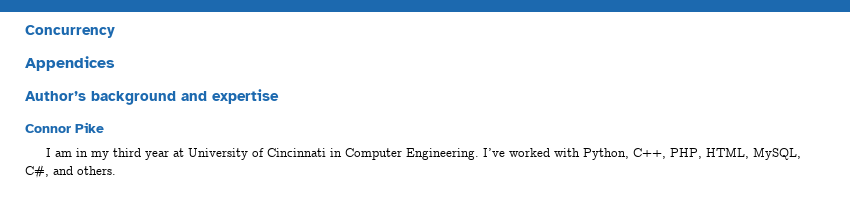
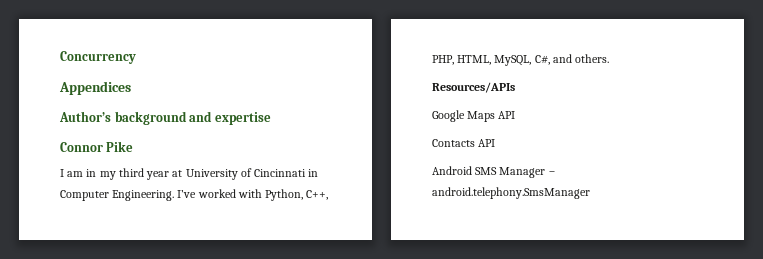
(116, 170) none -> [432,82,515,93] [432,110,516,122] [432,139,496,147] [432,166,555,178] [432,187,590,199] // Resources/APIs // Google Maps API // Contacts API // Android SMS Manager – android.telephony.SmsManager

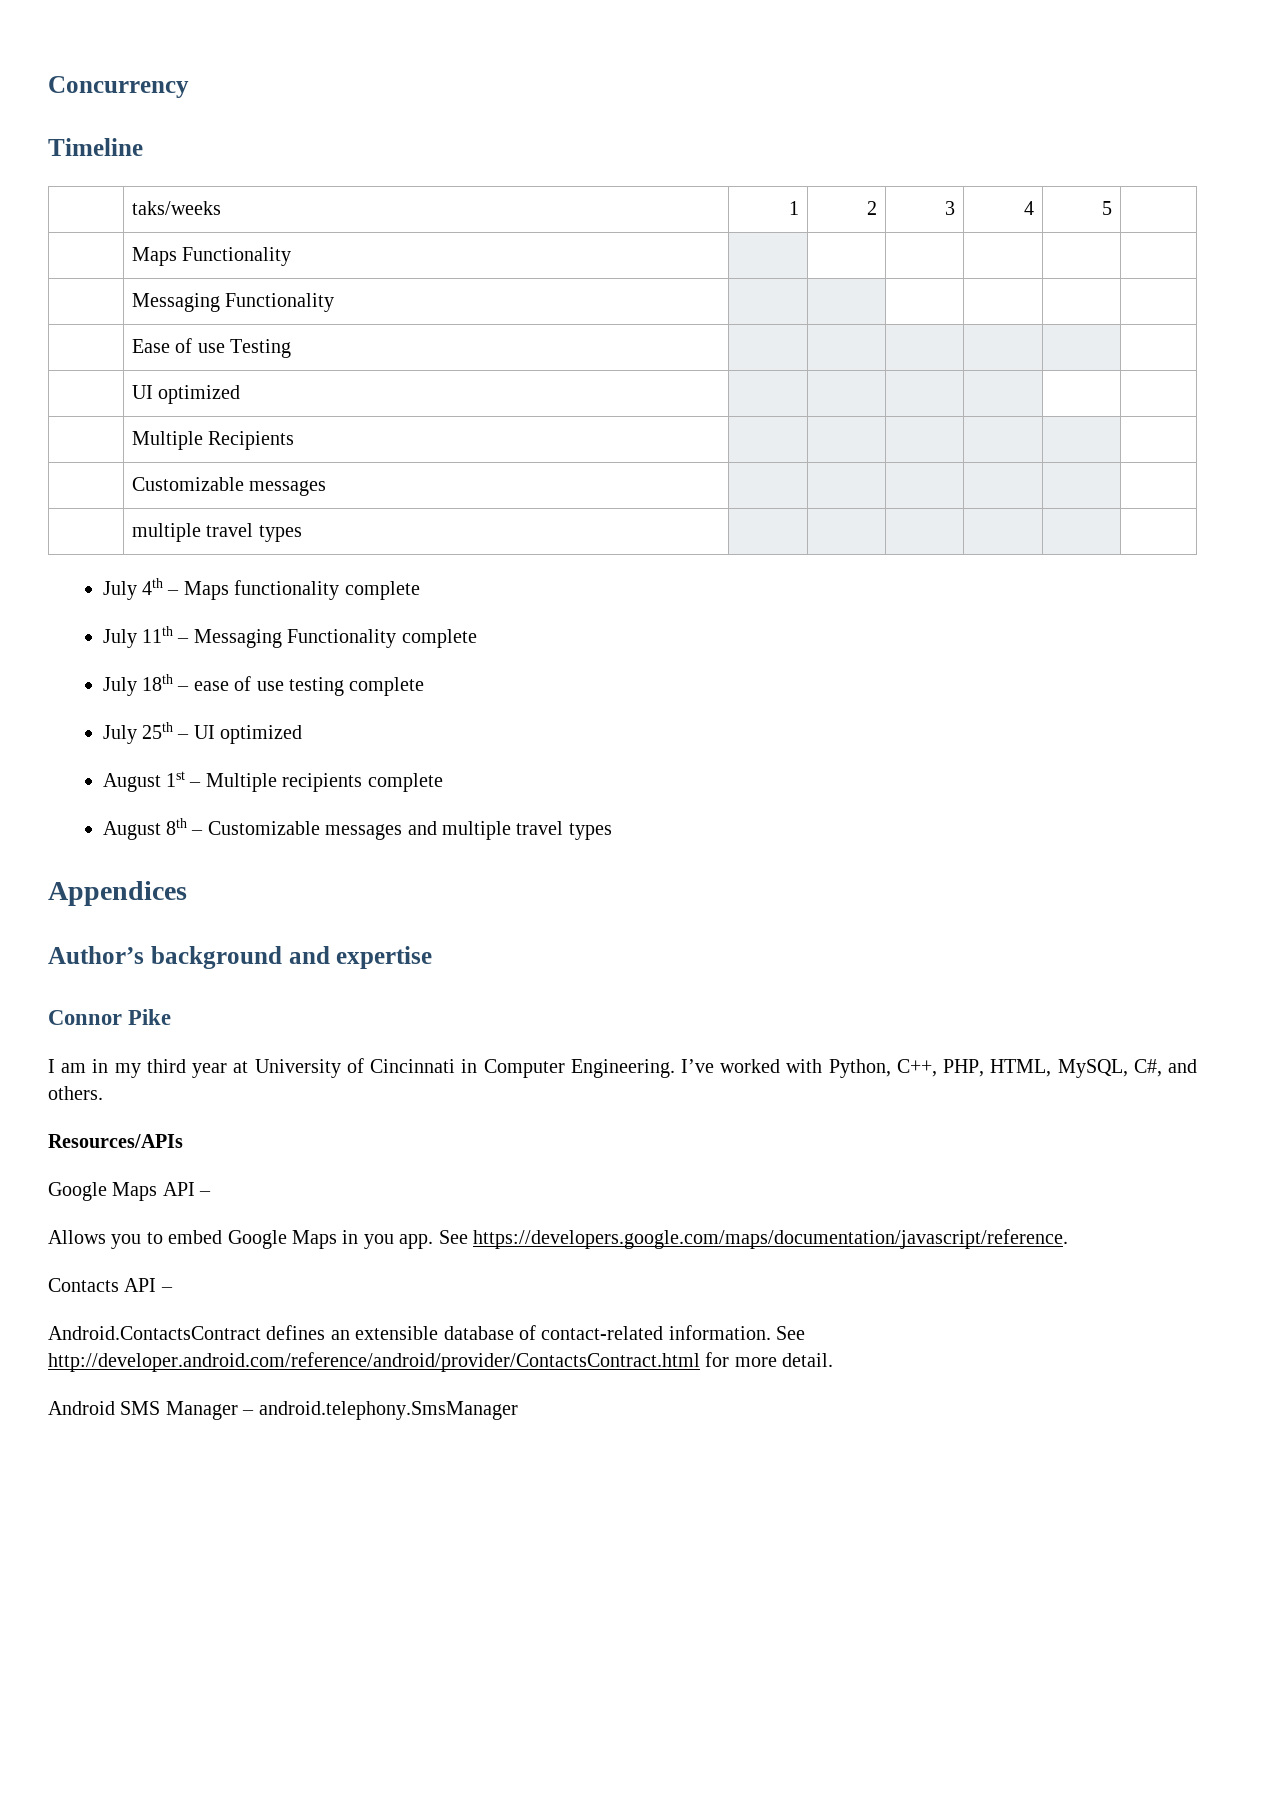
(136, 57) none -> [48,138,143,156] [131,201,221,215] [789,201,800,215] [867,201,878,215] [945,201,956,215] [1024,201,1035,215] [1102,201,1113,215] [131,247,292,266] [131,293,335,312] [131,338,292,358] [131,385,241,404] [131,431,295,450] [131,477,327,496] [131,523,302,542] [102,578,420,600] [102,626,477,648] [102,674,425,696] [102,722,303,744] [102,771,443,792] [102,818,612,840] // Timeline // | taks/weeks | 1 | 2 | 3 | 4 | 5 | // | Maps Functionality | | | | | | // | Messaging Functionality | | | | | | // | Ease of use Testing | | | | | | // | UI optimized | | | | | | // | Multiple Recipients | | | | | | // | Customizable messages | | | | | | // | multiple travel types | | | | | | // July 4th – Maps functionality complete // July 11th – Messaging Functionality complete // July 18th – ease of use testing complete // July 25th – UI optimized // August 1st – Multiple recipients complete // August 8th – Customizable messages and multiple travel types
[432,139,496,147] // Contacts API -> [199,1191,212,1196] [48,1229,1068,1249] [48,1278,173,1292] [48,1325,806,1340] [48,1352,834,1372] – // Allows you to embed Google Maps in you app. See https://developers.google.com/maps/documentation/javascript/reference. // Contacts API – // Android.ContactsContract defines an extensible database of contact-related information. See http://developer.android.com/reference/android/provider/ContactsContract.html for more detail.

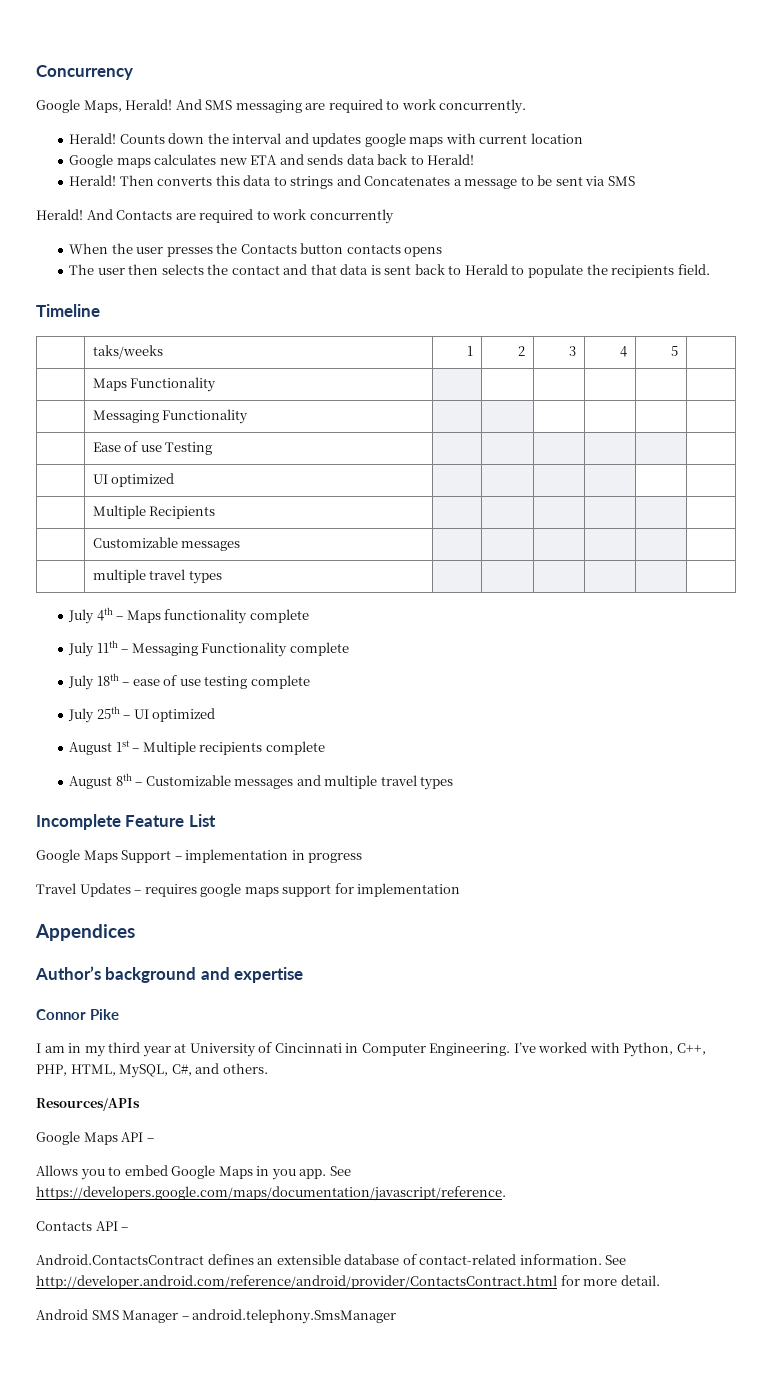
(189, 87) none -> [36,99,527,114] [69,133,583,147] [69,154,475,168] [69,175,635,189] [36,209,394,224] [69,243,443,257] [69,264,710,278] // Google Maps, Herald! And SMS messaging are required to work concurrently. // Herald! Counts down the interval and updates google maps with current location // Google maps calculates new ETA and sends data back to Herald! // Herald! Then converts this data to strings and Concatenates a message to be sent via SMS // Herald! And Contacts are required to work concurrently // When the user presses the Contacts button contacts opens // The user then selects the contact and that data is sent back to Herald to populate the recipients field.
(612, 831) none -> [36,814,216,830] [36,849,363,863] [36,883,461,897] // Incomplete Feature List // Google Maps Support – implementation in progress // Travel Updates – requires google maps support for implementation

